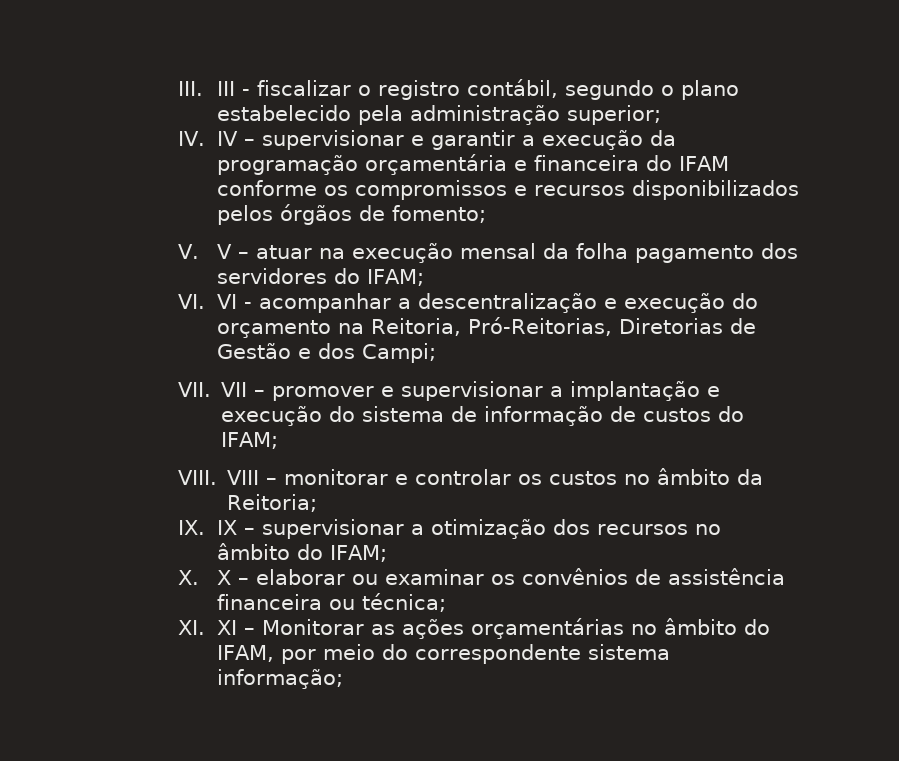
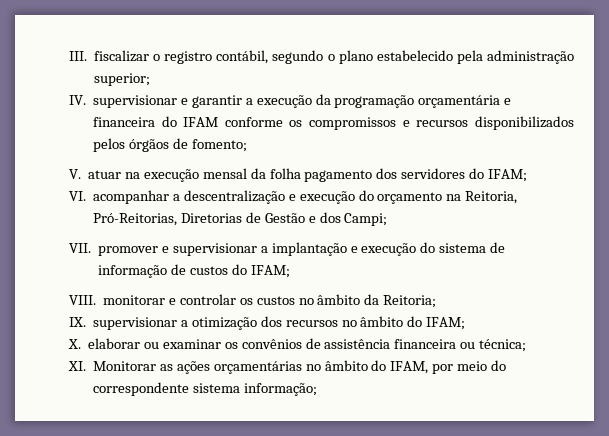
[217,81,251,96] III - -> (87, 56) none
[217,131,256,146] IV – -> (86, 100) none
[217,244,250,259] V – -> (81, 174) none
[217,294,253,309] VI - -> (86, 196) none
[220,382,265,397] VII – -> (91, 248) none
[226,470,277,485] VIII – -> (96, 300) none
[217,520,256,535] IX – -> (86, 322) none
[217,570,250,585] X – -> (81, 344) none
[217,620,256,635] XI – -> (86, 366) none

